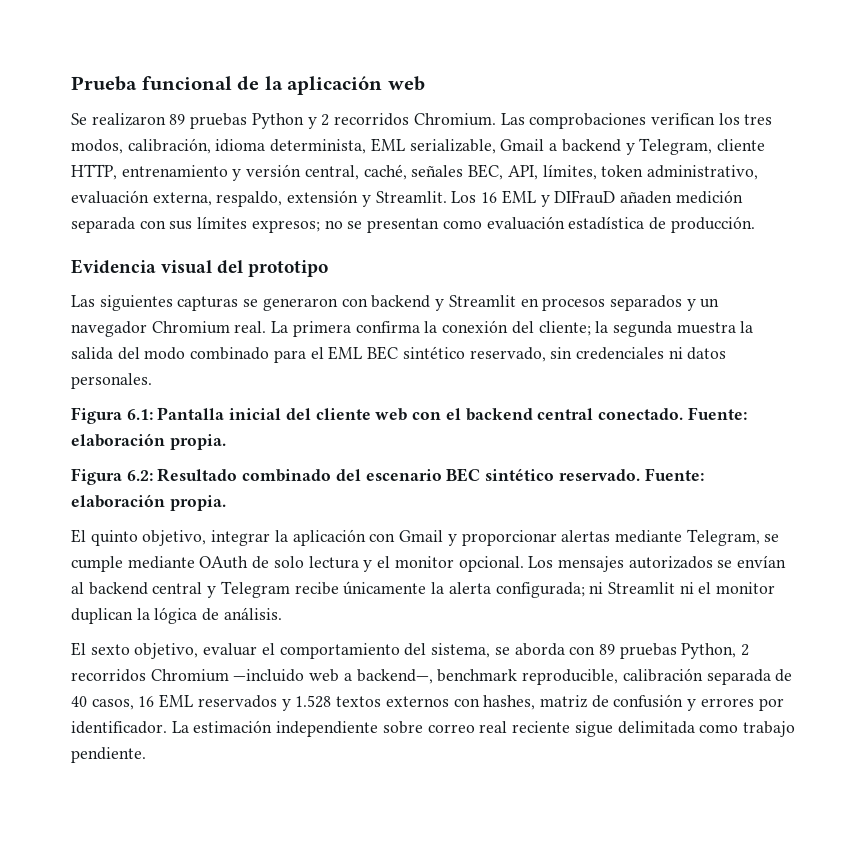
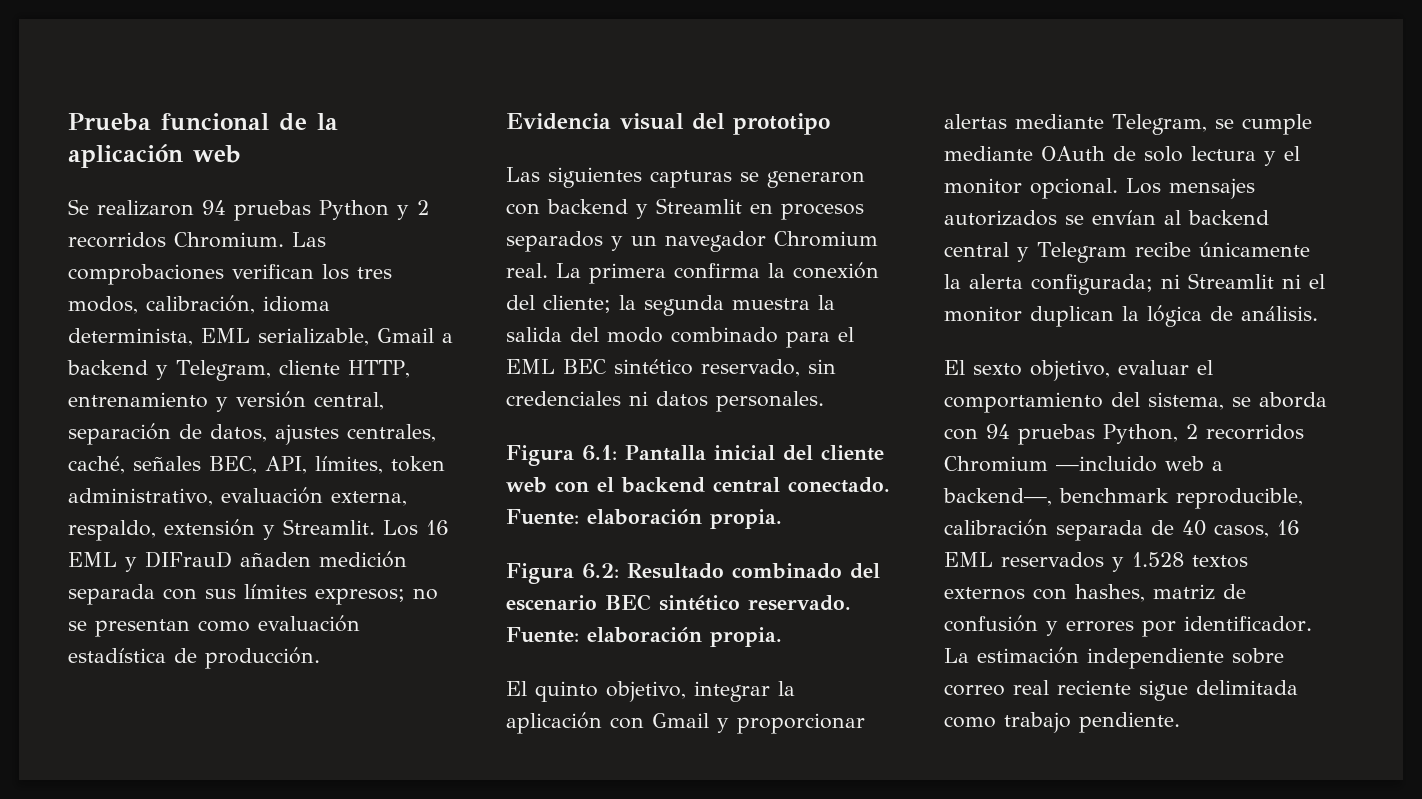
[169,114,186,125] 89 -> [202,200,226,215] 94
(359, 172) none -> [68,423,436,445] separación de datos, ajustes centrales,
[598,644,615,655] 89 -> [986,424,1010,439] 94

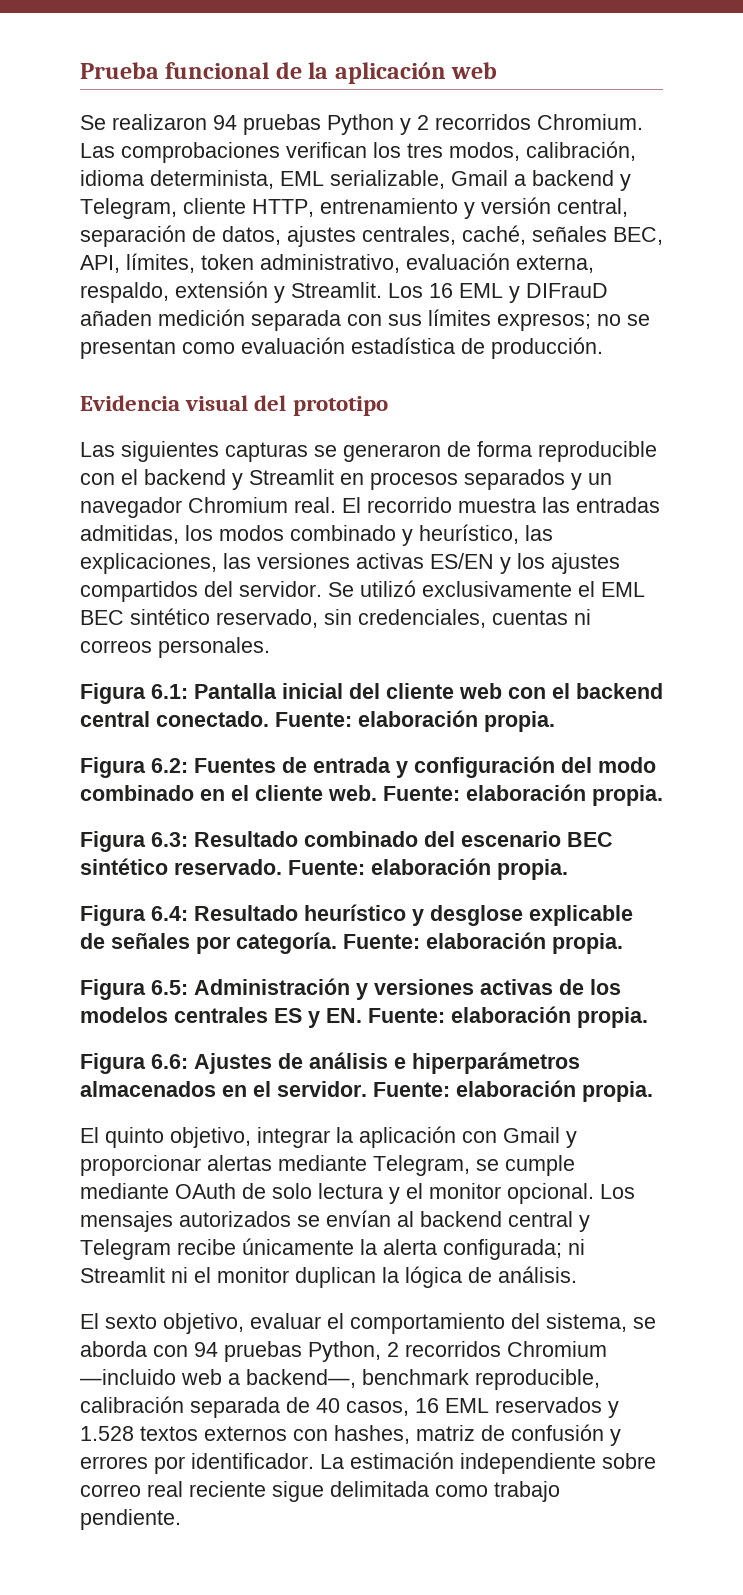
[506,203,540,215] con -> [447,441,657,462] [80,469,138,485] de forma reproducible con el
[556,262,879,284] [506,295,835,316] [506,327,830,348] La primera confirma la conexión del cliente; la segunda muestra la salida del modo combinado para -> [342,497,660,513] [80,524,553,546] [80,553,620,574] [80,580,572,602] El recorrido muestra las entradas admitidas, los modos combinado y heurístico, las explicaciones, las versiones activas ES/EN y los ajustes compartidos del servidor. Se utilizó exclusivamente
[506,391,708,407] credenciales ni datos -> [358,609,591,628] [80,640,152,653] credenciales, cuentas ni correos
(619, 571) none -> [194,756,656,778] [80,784,663,806] [80,831,188,852] Fuentes de entrada y configuración del modo combinado en el cliente web. Fuente: elaboración propia. // Figura 6.3:
(782, 637) none -> [80,904,633,926] [80,932,623,954] [80,978,621,1000] [80,1006,648,1028] [80,1052,580,1074] [80,1080,653,1102] // Figura 6.4: Resultado heurístico y desglose explicable de señales por categoría. Fuente: elaboración propia. // Figura 6.5: Administración y versiones activas de los modelos centrales ES y EN. Fuente: elaboración propia. // Figura 6.6: Ajustes de análisis e hiperparámetros almacenados en el servidor. Fuente: elaboración propia.

